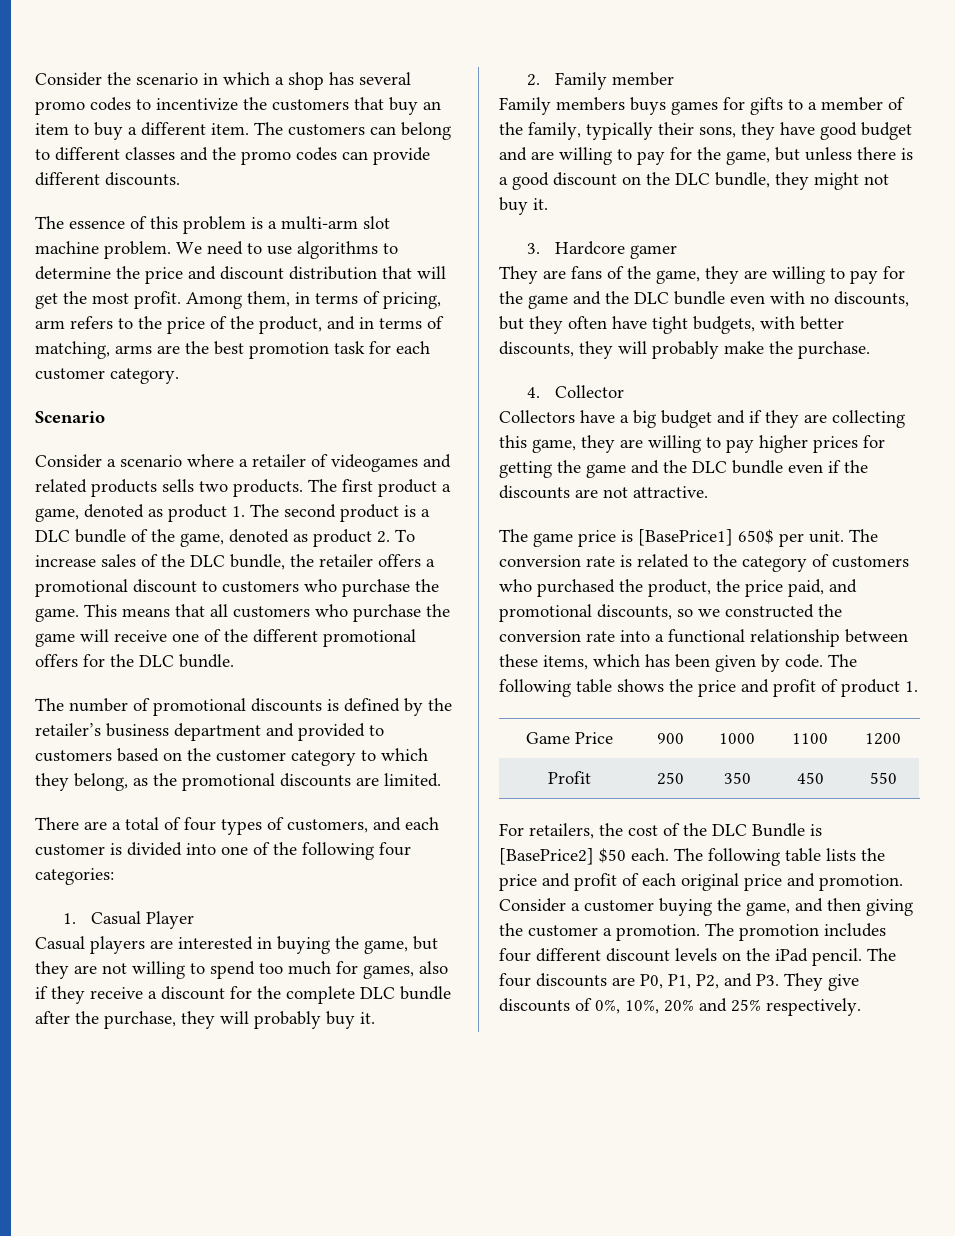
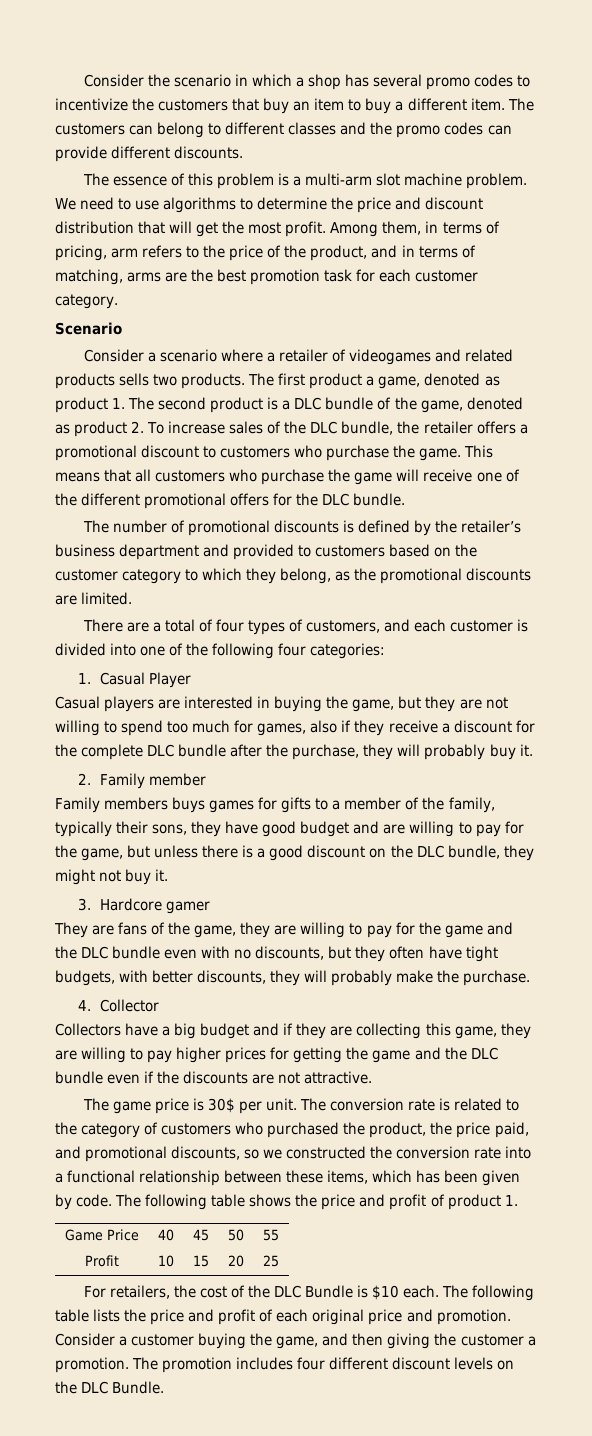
[638,529,774,546] [BasePrice1] 650$ -> [208,1098,236,1113] 30$
[656,733,684,744] [719,733,755,744] [792,733,828,744] [865,733,901,745] [548,771,591,784] [656,772,684,785] [723,772,751,784] [796,772,824,784] [869,772,897,784] 900 | 1000 | 1100 | 1200 // Profit | 250 | 350 | 450 | 550 -> [158,1229,174,1241] [193,1229,209,1241] [228,1229,244,1241] [263,1229,279,1241] [85,1255,119,1267] [158,1255,174,1267] [193,1255,209,1267] [228,1255,244,1267] [263,1255,279,1267] 40 | 45 | 50 | 55 // Profit | 10 | 15 | 20 | 25
[499,848,626,865] [BasePrice2] $50 -> [372,1285,400,1300] $10
[775,948,896,966] [499,973,859,991] [499,998,861,1016] iPad pencil. The four discounts are P0, P1, P2, and P3. They give discounts of 0%, 10%, 20% and 25% respectively. -> [81,1381,165,1394] DLC Bundle.

